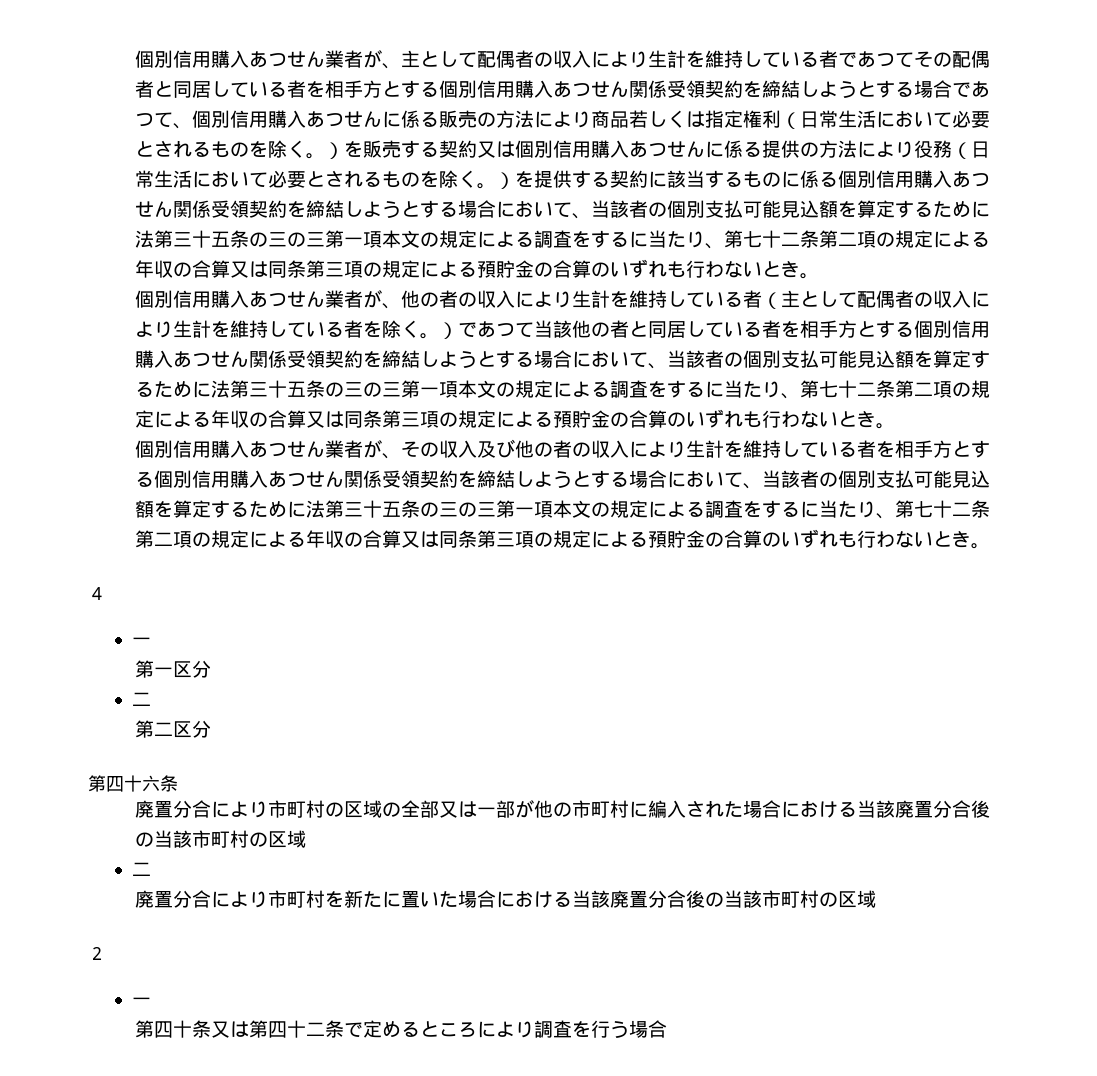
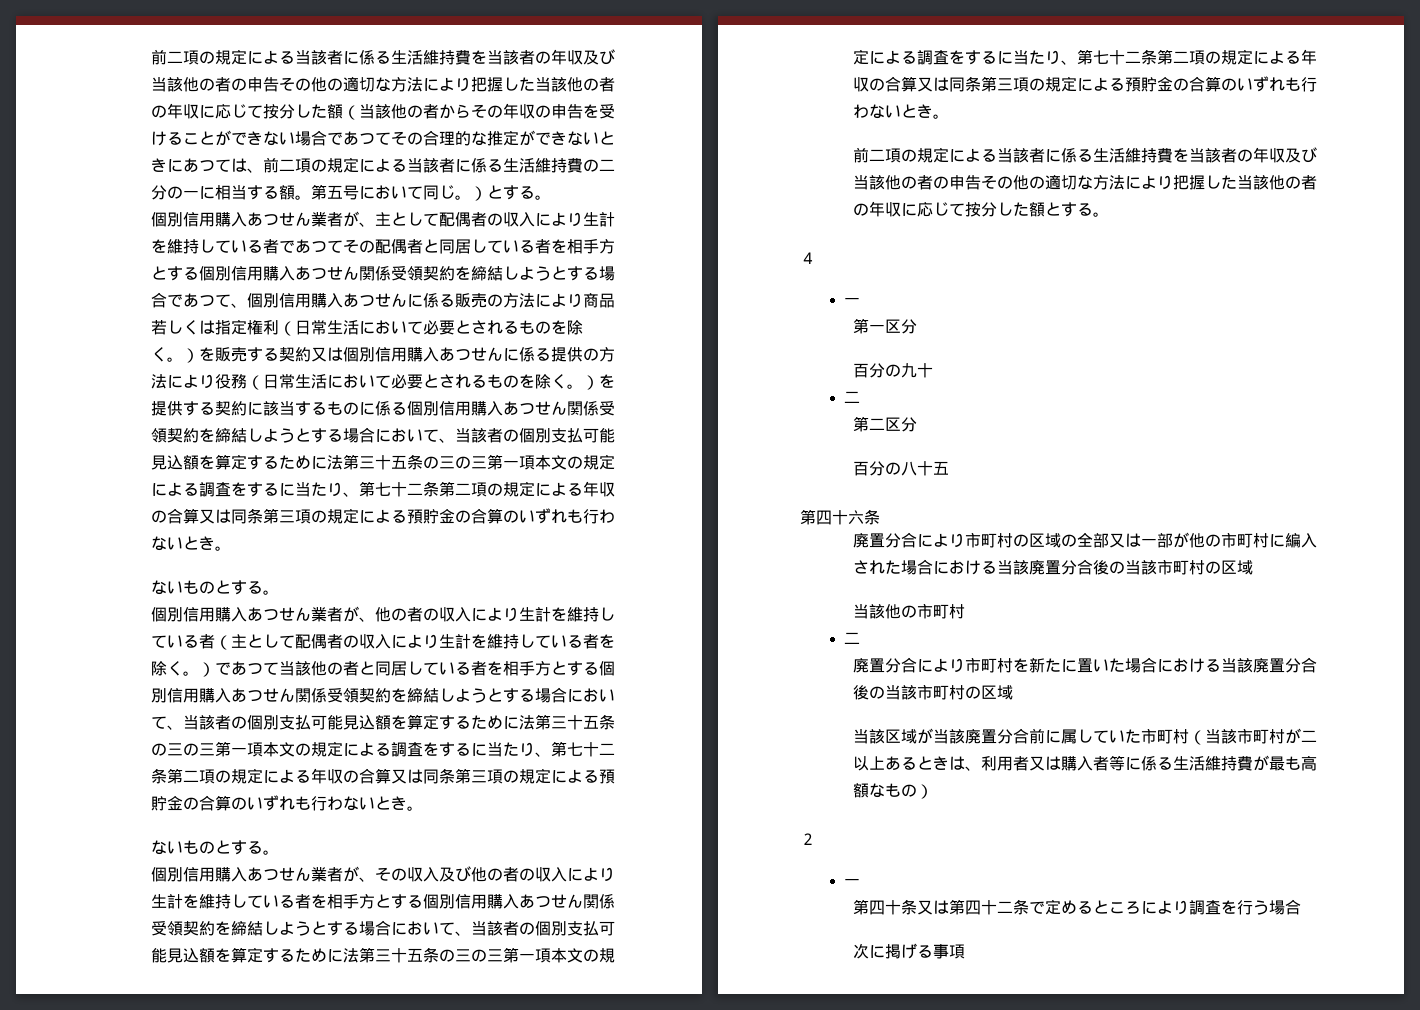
(135, 59) none -> [150,49,615,65] [150,76,615,92] [150,103,615,120] [150,130,615,146] [150,157,615,173] [150,184,551,201] 前二項の規定による当該者に係る生活維持費を当該者の年収及び当該他の者の申告その他の適切な方法により把握した当該他の者の年収に応じて按分した額（当該他の者からその年収の申告を受けることができない場合であつてその合理的な推定ができないときにあつては、前二項の規定による当該者に係る生活維持費の二分の一に相当する額。第五号において同じ。）とする。 //
(820, 276) none -> [150,580,279,595] // ないものとする。
(896, 426) none -> [150,840,279,855] // ないものとする。
(991, 546) none -> [852,147,1317,163] [852,174,1317,190] [852,201,1109,217] // 前二項の規定による当該者に係る生活維持費を当該者の年収及び当該他の者の申告その他の適切な方法により把握した当該他の者の年収に応じて按分した額とする。
(212, 669) none -> [852,363,933,378] // 百分の九十
(212, 729) none -> [852,461,949,476] // 百分の八十五
(307, 839) none -> [852,603,965,619] // 当該他の市町村
(877, 899) none -> [852,728,1317,745] [852,755,1317,771] [852,783,933,799] // 当該区域が当該廃置分合前に属していた市町村（当該市町村が二以上あるときは、利用者又は購入者等に係る生活維持費が最も高額なもの）
(668, 1029) none -> [852,943,965,959] // 次に掲げる事項

